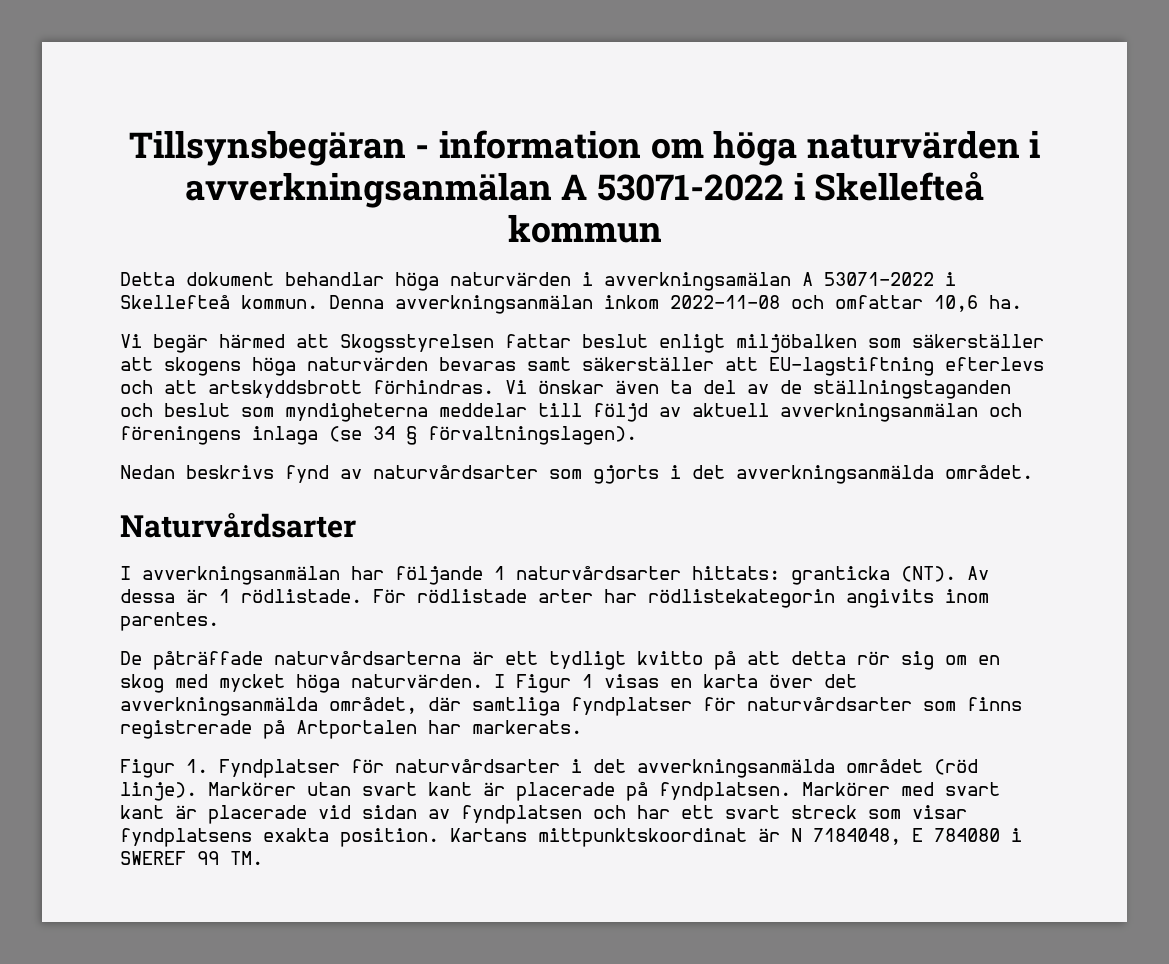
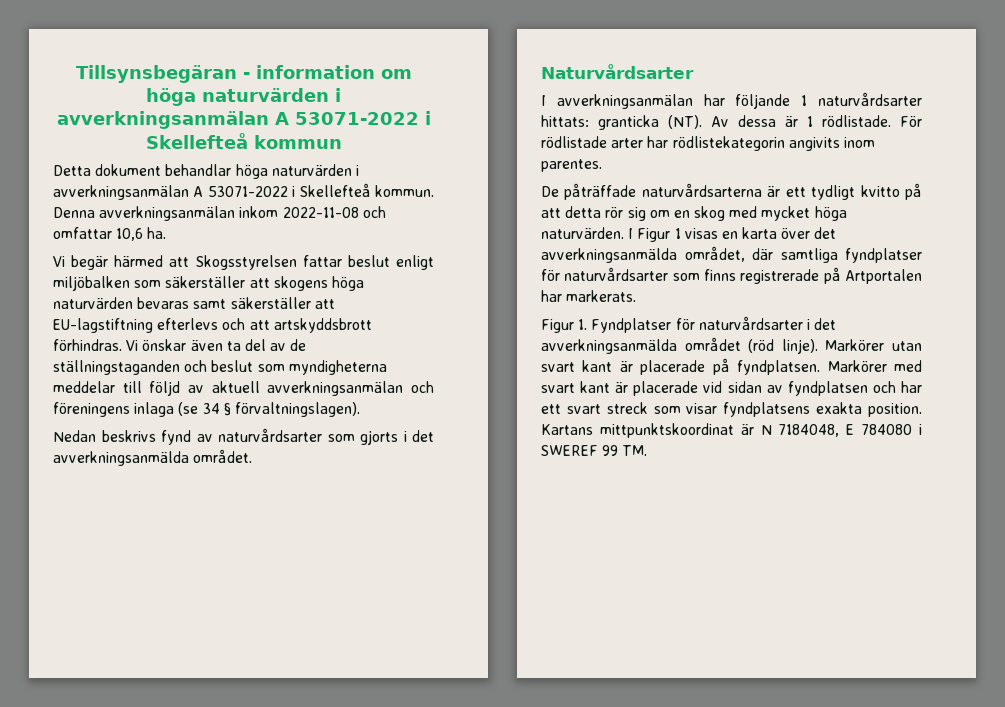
[604,272,791,291] avverkningsamälan -> [53,185,189,200] avverkningsanmälan

